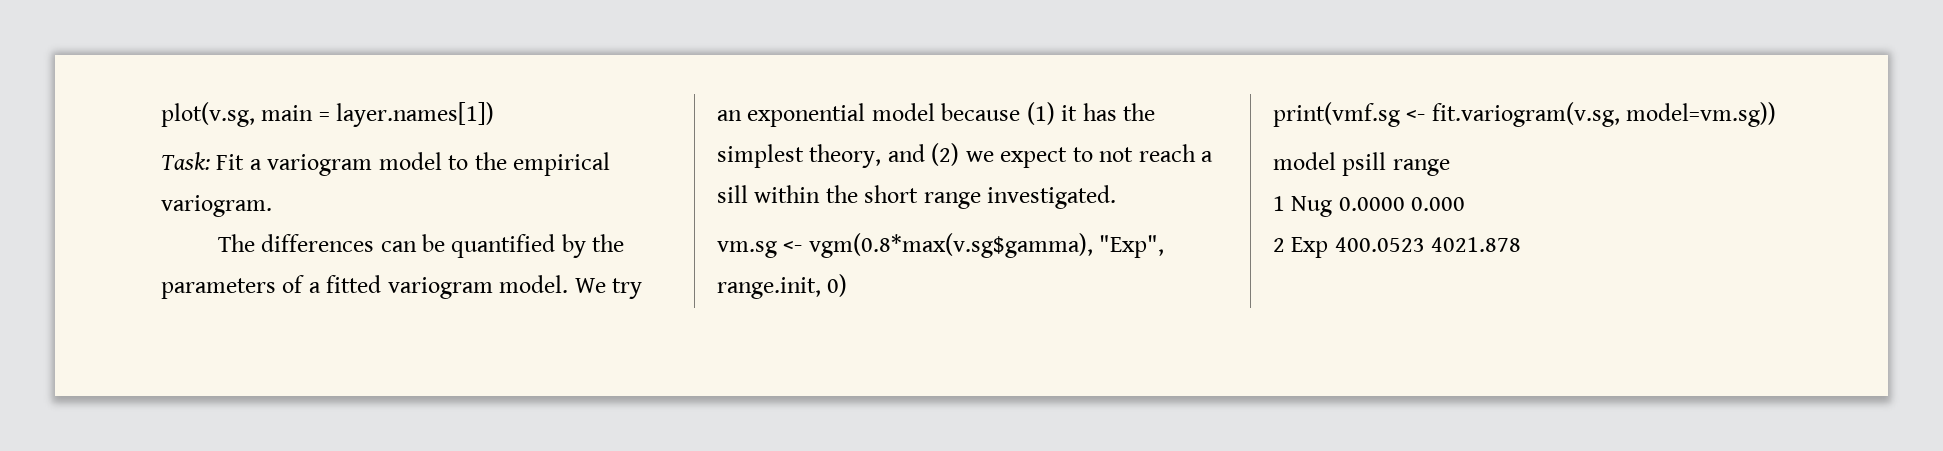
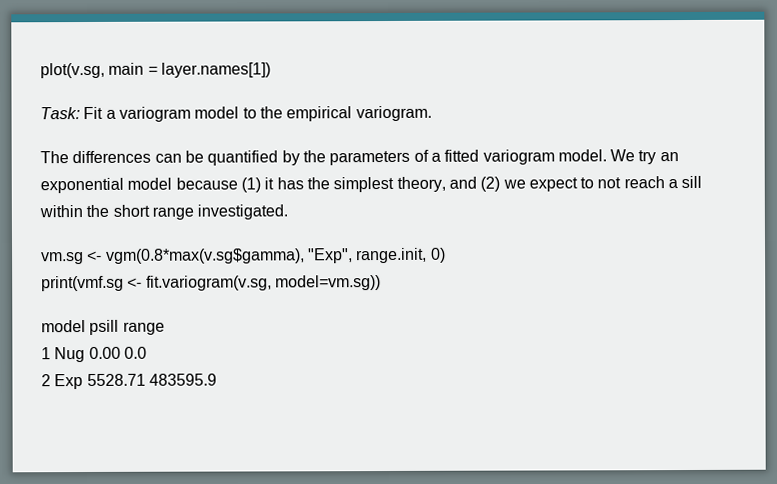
[1338,197,1466,211] 0.0000 0.000 -> [88,346,147,359] 0.00 0.0
[1334,237,1522,252] 400.0523 4021.878 -> [86,373,217,387] 5528.71 483595.9

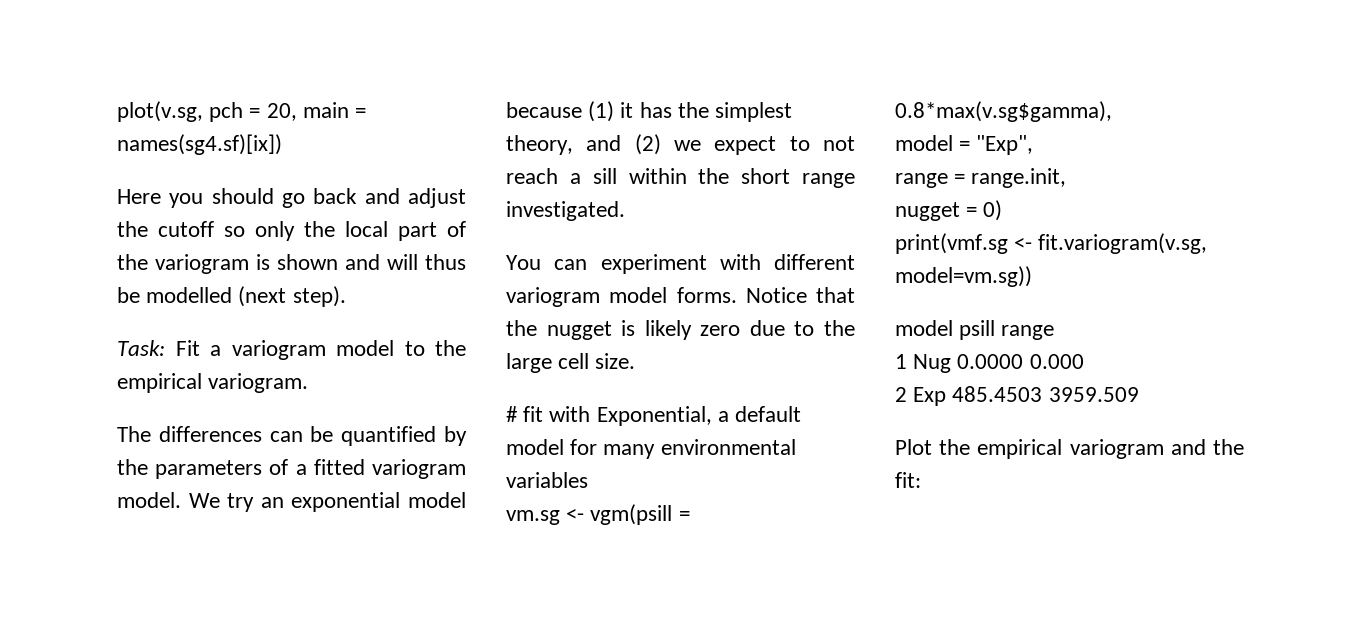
[108,62,271,78] main = layer.names[1]) -> [209,102,367,122] [117,134,282,155] [117,188,467,208] [117,221,466,241] [117,254,466,274] [117,286,346,307] pch = 20, main = names(sg4.sf)[ix]) // Here you should go back and adjust the cutoff so only the local part of the variogram is shown and will thus be modelled (next step).
[41,248,305,265] vm.sg <- vgm(0.8*max(v.sg$gamma), -> [506,254,855,274] [506,287,855,307] [506,320,855,340] [506,353,636,373] [506,406,802,426] [506,439,796,459] [506,472,588,488] [506,504,690,525] [895,101,1112,122] [895,135,971,151] You can experiment with different variogram model forms. Notice that the nugget is likely zero due to the large cell size. // # fit with Exponential, a default model for many environmental variables // vm.sg <- vgm(psill = 0.8*max(v.sg$gamma), // model =
(353, 256) none -> [895,173,966,188] // range =
(428, 255) none -> [895,202,978,221] // nugget =
[88,346,147,359] 0.00 0.0 -> [957,354,1084,369] 0.0000 0.000
[86,373,217,387] 5528.71 483595.9 -> [952,386,1139,402] [895,439,1244,459] [895,472,921,488] 485.4503 3959.509 // Plot the empirical variogram and the fit:

